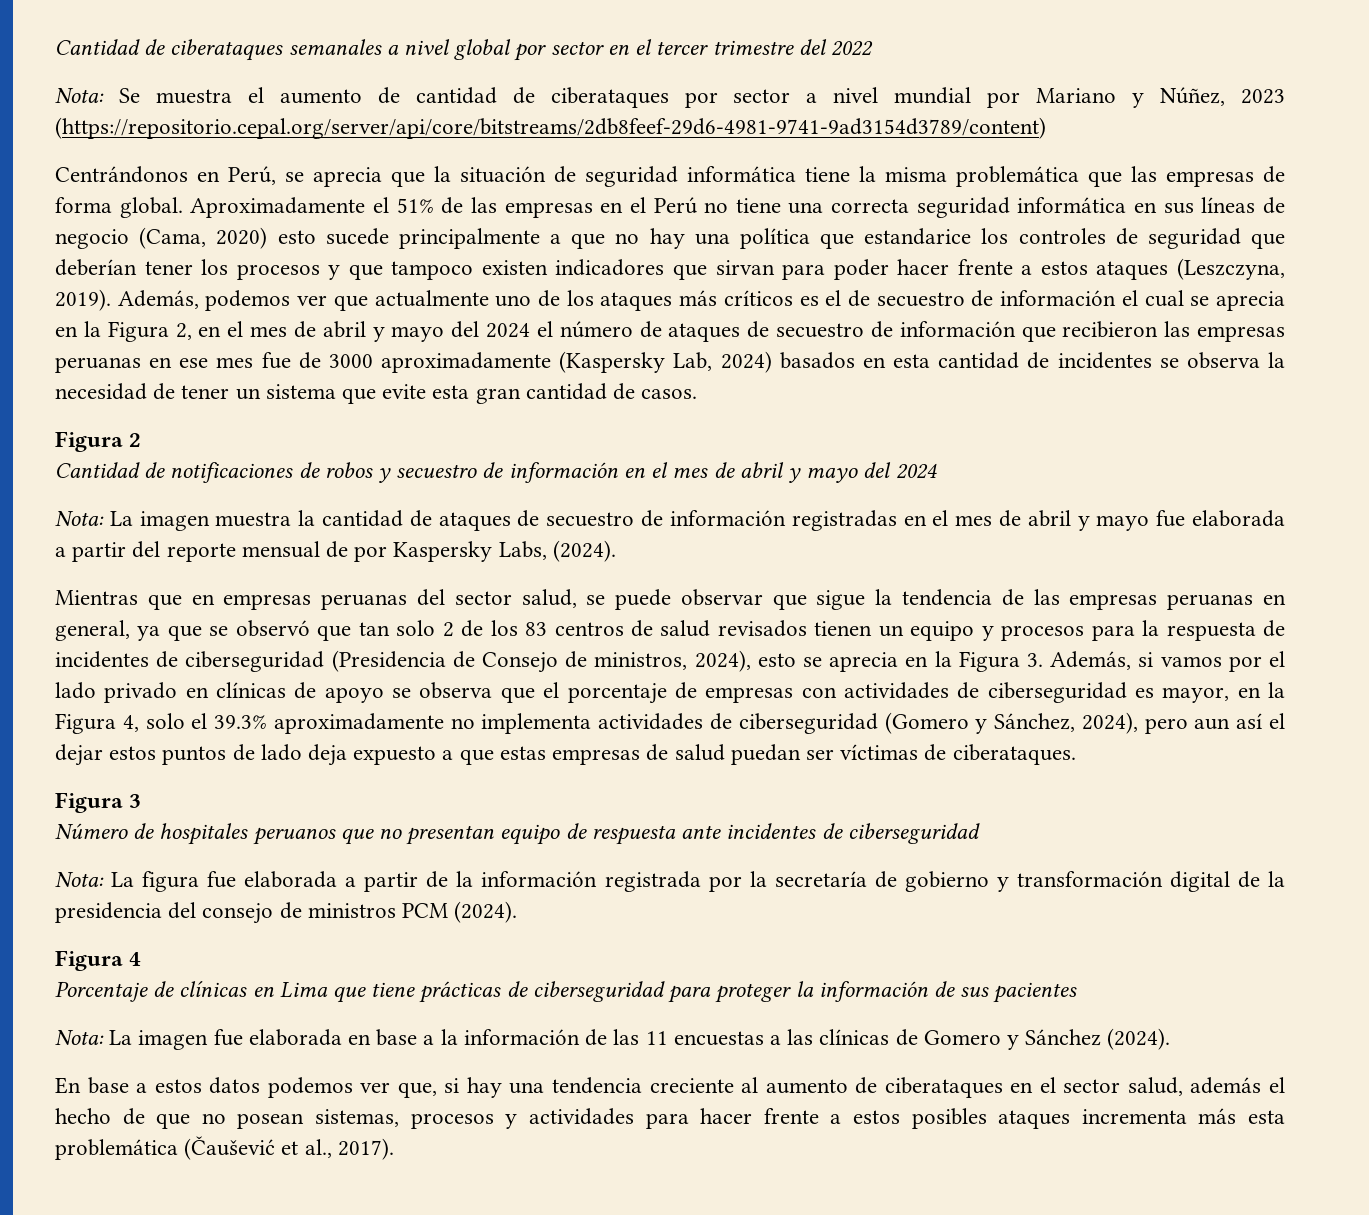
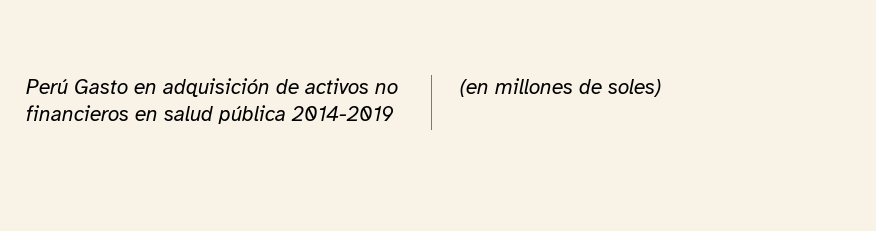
[55,39,873,61] [55,87,1285,108] [55,117,1046,139] [55,166,1285,187] [55,197,1285,218] [55,227,1285,249] [55,258,1285,280] [55,289,1285,311] [55,321,1285,342] [55,351,1285,373] [55,383,698,404] [55,431,142,452] [55,462,937,483] [55,510,1286,531] [55,540,616,562] [55,589,1286,610] [55,620,1285,641] [55,650,1286,673] [55,682,1285,704] [55,712,1286,734] [55,744,1076,766] [55,792,142,813] [55,823,980,845] [55,871,1285,892] [55,901,518,924] [55,950,142,971] [55,981,1078,1003] [55,1028,1171,1050] [55,1077,1285,1098] [55,1108,1285,1129] [55,1136,394,1160] Cantidad de ciberataques semanales a nivel global por sector en el tercer trimestre del 2022 // Nota: Se muestra el aumento de cantidad de ciberataques por sector a nivel mundial por Mariano y Núñez, 2023 (https://repositorio.cepal.org/server/api/core/bitstreams/2db8feef-29d6-4981-9741-9ad3154d3789/content) // Centrándonos en Perú, se aprecia que la situación de seguridad informática tiene la misma problemática que las empresas de forma global. Aproximadamente el 51% de las empresas en el Perú no tiene una correcta seguridad informática en sus líneas de negocio (Cama, 2020) esto sucede principalmente a que no hay una política que estandarice los controles de seguridad que deberían tener los procesos y que tampoco existen indicadores que sirvan para poder hacer frente a estos ataques (Leszczyna, 2019). Además, podemos ver que actualmente uno de los ataques más críticos es el de secuestro de información el cual se aprecia en la Figura 2, en el mes de abril y mayo del 2024 el número de ataques de secuestro de información que recibieron las empresas peruanas en ese mes fue de 3000 aproximadamente (Kaspersky Lab, 2024) basados en esta cantidad de incidentes se observa la necesidad de tener un sistema que evite esta gran cantidad de casos. // Figura 2 // Cantidad de notificaciones de robos y secuestro de información en el mes de abril y mayo del 2024 // Nota: La imagen muestra la cantidad de ataques de secuestro de información registradas en el mes de abril y mayo fue elaborada a partir del reporte mensual de por Kaspersky Labs, (2024). // Mientras que en empresas peruanas del sector salud, se puede observar que sigue la tendencia de las empresas peruanas en general, ya que se observó que tan solo 2 de los 83 centros de salud revisados tienen un equipo y procesos para la respuesta de incidentes de ciberseguridad (Presidencia de Consejo de ministros, 2024), esto se aprecia en la Figura 3. Además, si vamos por el lado privado en clínicas de apoyo se observa que el porcentaje de empresas con actividades de ciberseguridad es mayor, en la Figura 4, solo el 39.3% aproximadamente no implementa actividades de ciberseguridad (Gomero y Sánchez, 2024), pero aun así el dejar estos puntos de lado deja expuesto a que estas empresas de salud puedan ser víctimas de ciberataques. // Figura 3 // Número de hospitales peruanos que no presentan equipo de respuesta ante incidentes de ciberseguridad // Nota: La figura fue elaborada a partir de la información registrada por la secretaría de gobierno y transformación digital de la presidencia del consejo de ministros PCM (2024). // Figura 4 // Porcentaje de clínicas en Lima que tiene prácticas de ciberseguridad para proteger la información de sus pacientes // Nota: La imagen fue elaborada en base a la información de las 11 encuestas a las clínicas de Gomero y Sánchez (2024). // En base a estos datos podemos ver que, si hay una tendencia creciente al aumento de ciberataques en el sector salud, además el hecho de que no posean sistemas, procesos y actividades para hacer frente a estos posibles ataques incrementa más esta problemática (Čaušević et al., 2017). -> [26,78,398,97] [26,105,394,124] [460,78,661,97] Perú Gasto en adquisición de activos no financieros en salud pública 2014-2019 (en millones de soles)

